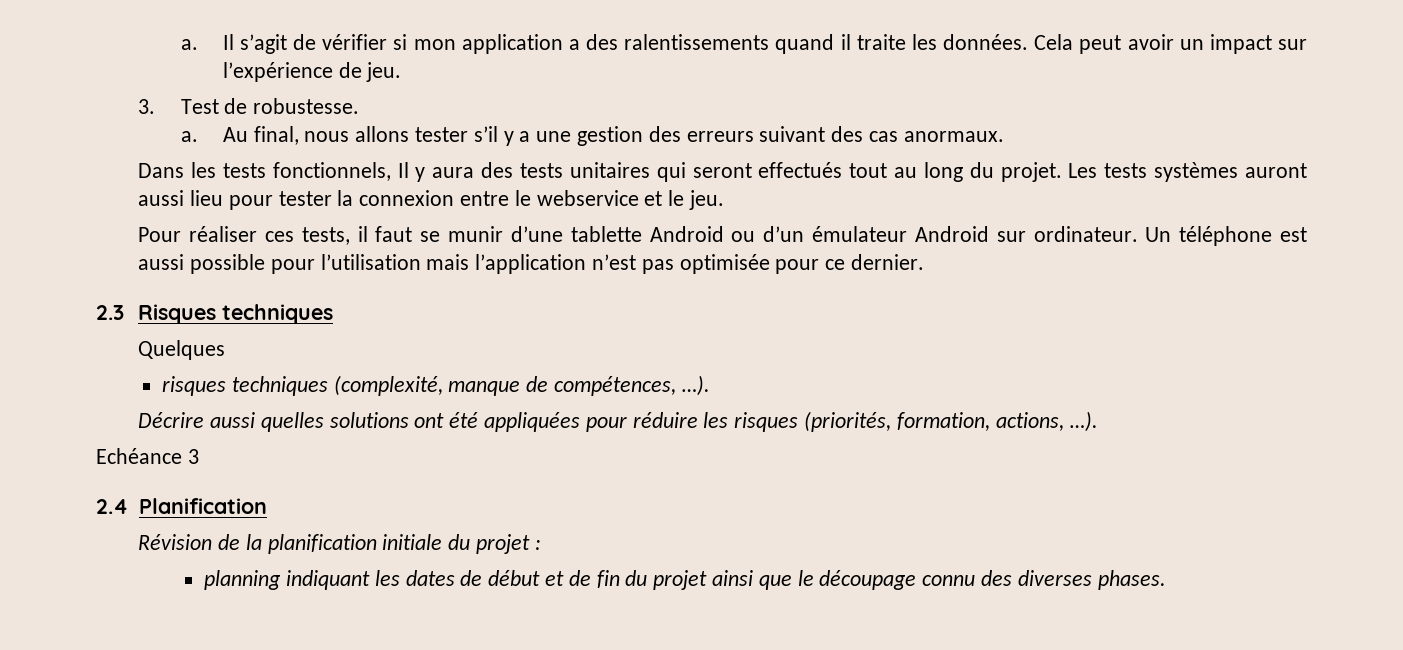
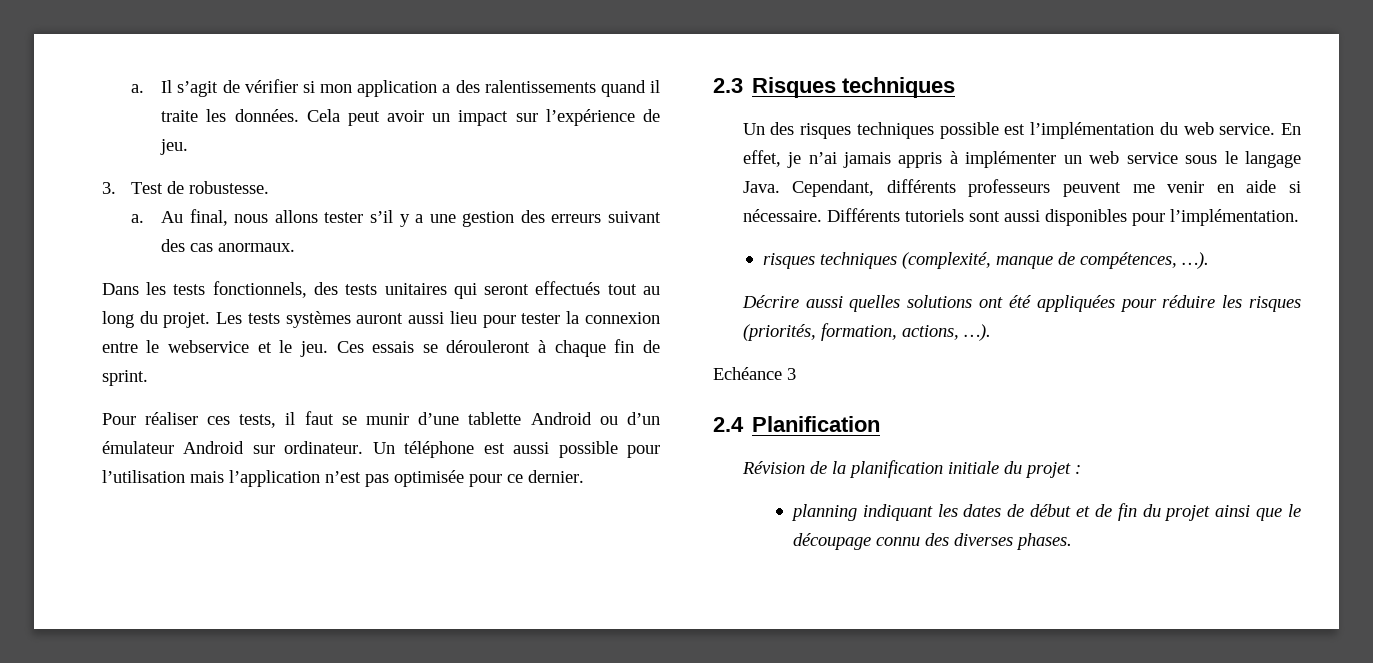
[397,162,475,182] Il y aura -> (307, 289) none
(725, 200) none -> [336,339,660,357] [101,370,148,386] Ces essais se dérouleront à chaque fin de sprint.
[138,340,226,360] Quelques -> [742,122,1301,139] [742,150,1301,168] [742,179,1301,197] [742,208,1299,226] Un des risques techniques possible est l’implémentation du web service. En effet, je n’ai jamais appris à implémenter un web service sous le langage Java. Cependant, différents professeurs peuvent me venir en aide si nécessaire. Différents tutoriels sont aussi disponibles pour l’implémentation.

